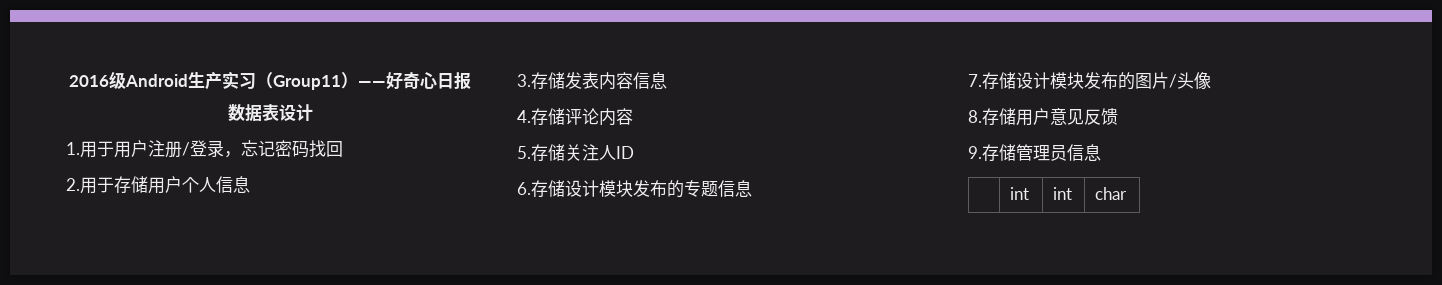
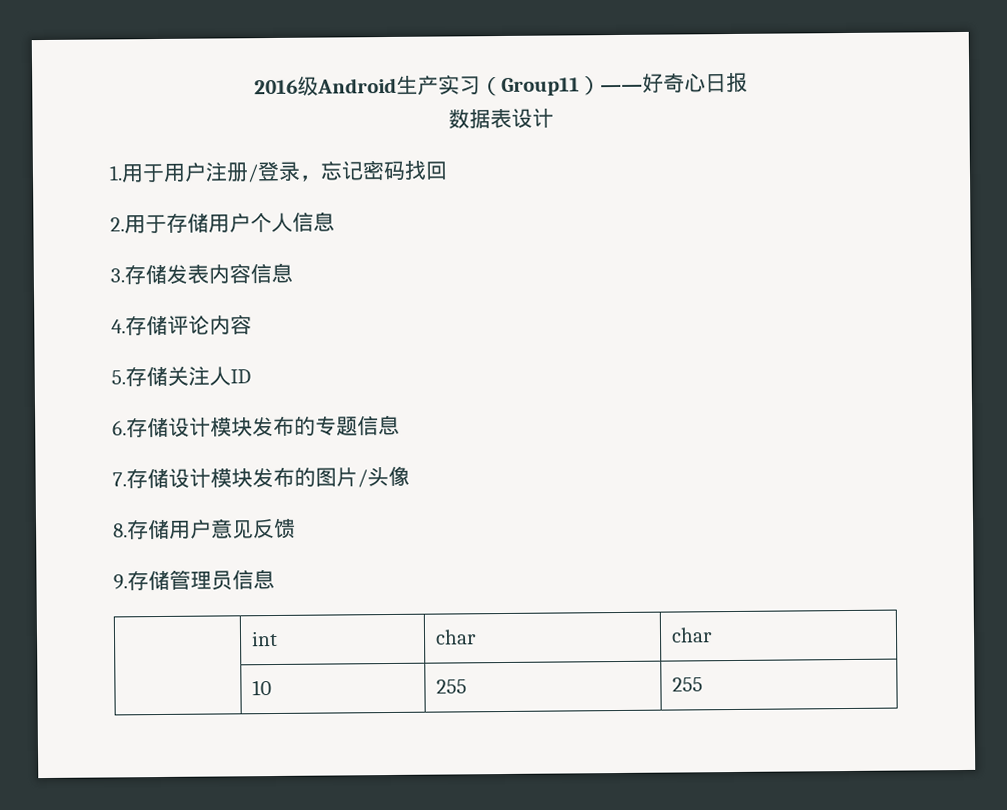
[1053,187,1073,200] [1095,187,1128,200] int | char -> [435,629,478,645] [671,627,714,643] [252,680,273,696] [436,679,468,694] [672,677,704,692] char | char // | 10 | 255 | 255

